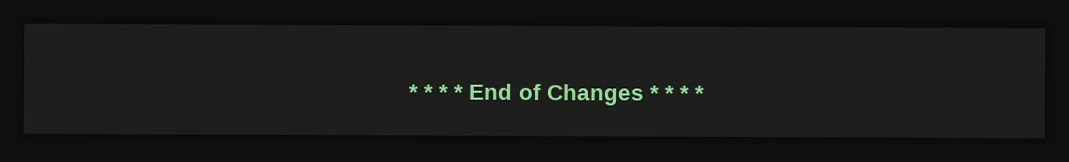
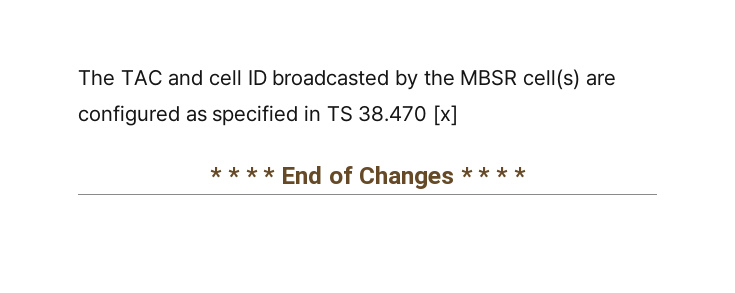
(408, 92) none -> [78,69,616,90] [78,105,459,126] The TAC and cell ID broadcasted by the MBSR cell(s) are configured as specified in TS 38.470 [x] //

